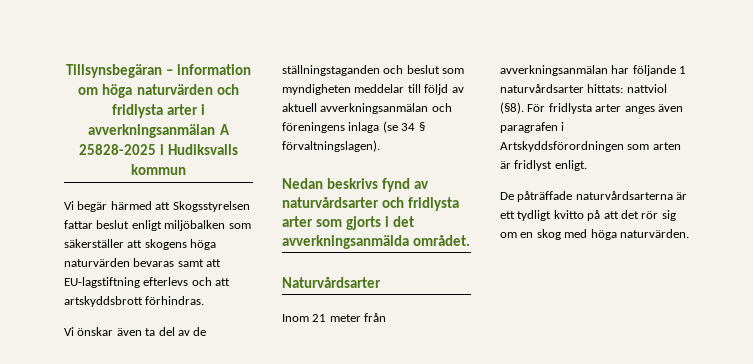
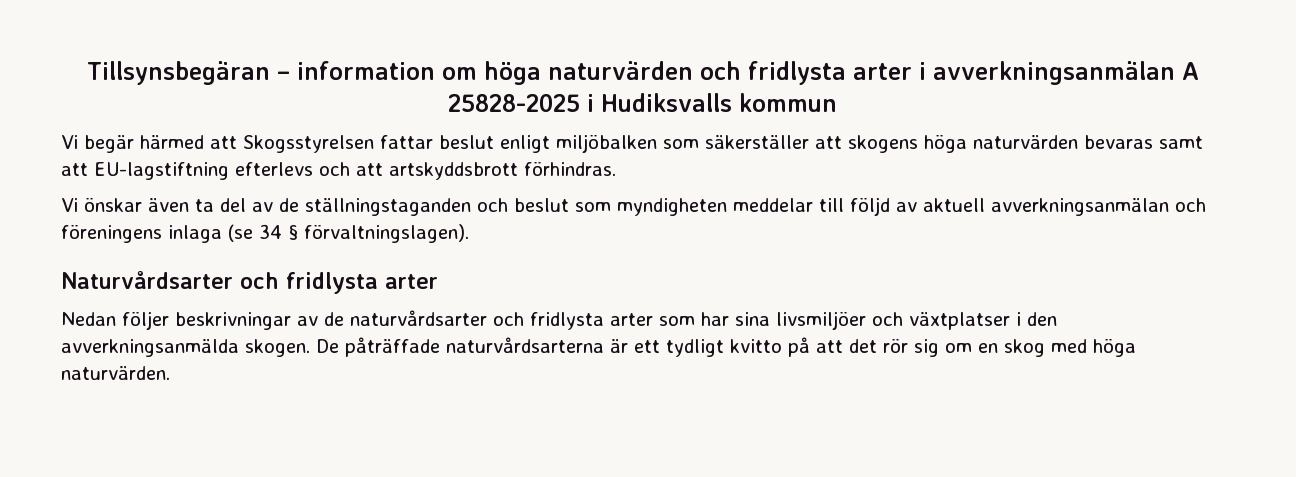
[282,178,429,192] Nedan beskrivs fynd av -> [61,271,438,294] [61,311,344,330] Naturvårdsarter och fridlysta arter // Nedan följer beskrivningar av de
[345,216,414,230] [282,235,470,249] [282,277,381,288] [282,313,387,322] [500,65,687,76] [500,84,667,93] [500,102,683,114] [500,122,565,133] [500,141,681,152] [500,160,587,171] gjorts i det avverkningsanmälda området. // Naturvårdsarter // Inom 21 meter från avverkningsanmälan har följande 1 naturvårdsarter hittats: nattviol (§8). För fridlysta arter anges även paragrafen i Artskyddsförordningen som arten är fridlyst enligt. // -> [701,311,1057,330] [61,339,310,357] har sina livsmiljöer och växtplatser i den avverkningsanmälda skogen.

